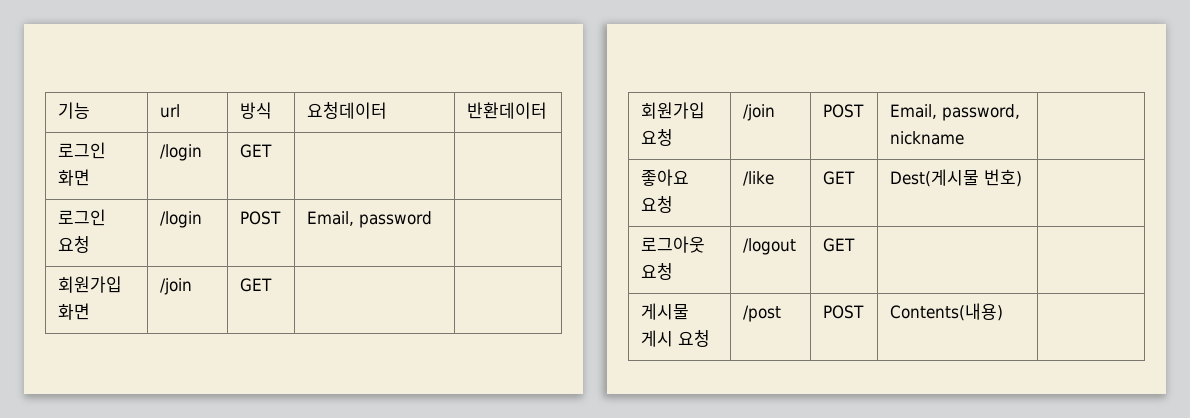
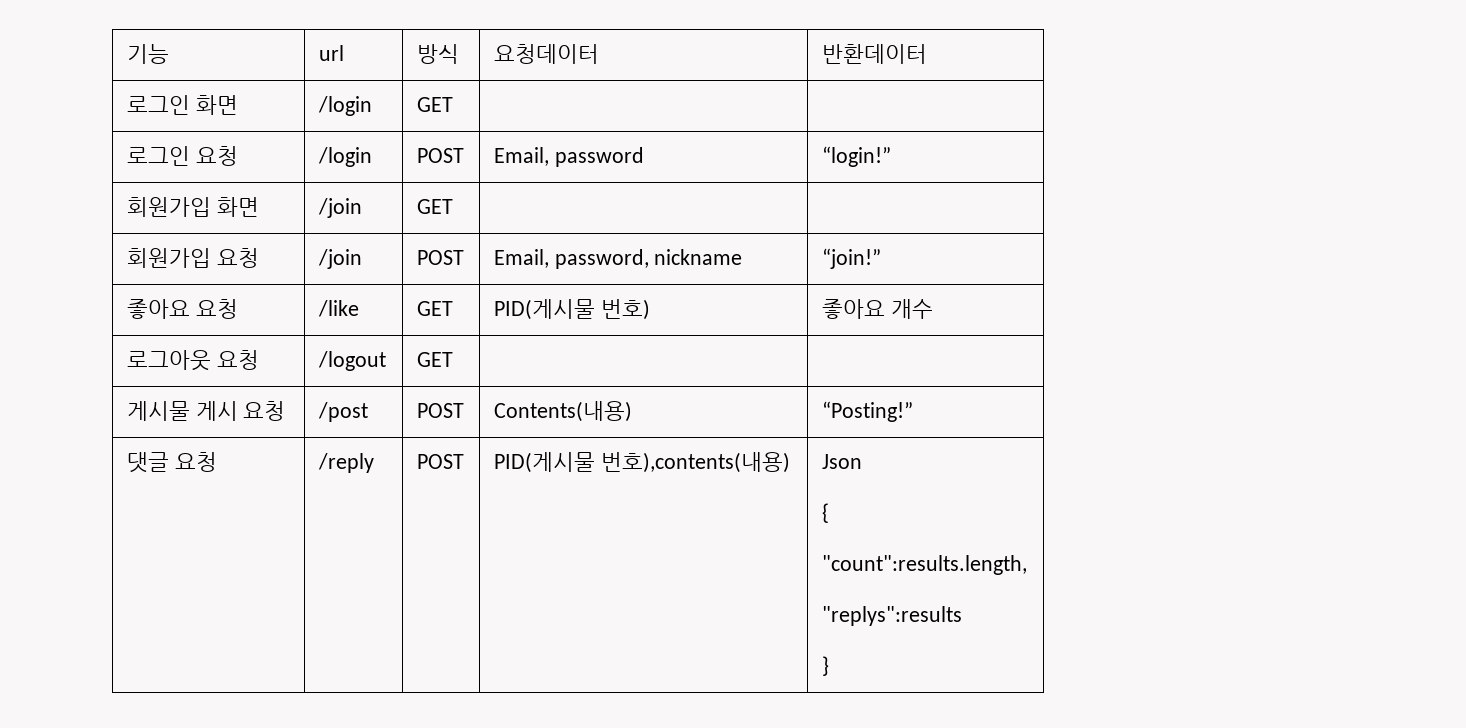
(432, 219) none -> [821,146,891,167] “login!”
(964, 138) none -> [821,248,881,269] “join!”
[889,169,979,187] Dest(게시물 -> [493,299,595,320] PID(게시물
(1022, 178) none -> [821,299,933,319] 좋아요 개수
(1003, 312) none -> [821,401,913,422] [126,452,217,473] [317,453,374,473] [416,454,464,469] [493,452,790,473] [821,454,862,469] [821,503,829,523] [821,555,1027,575] [821,606,962,626] [821,656,829,676] “Posting!” // 댓글 요청 | /reply | POST | PID(게시물 번호),contents(내용) | Json // { // "count":results.length, // "replys":results // }

